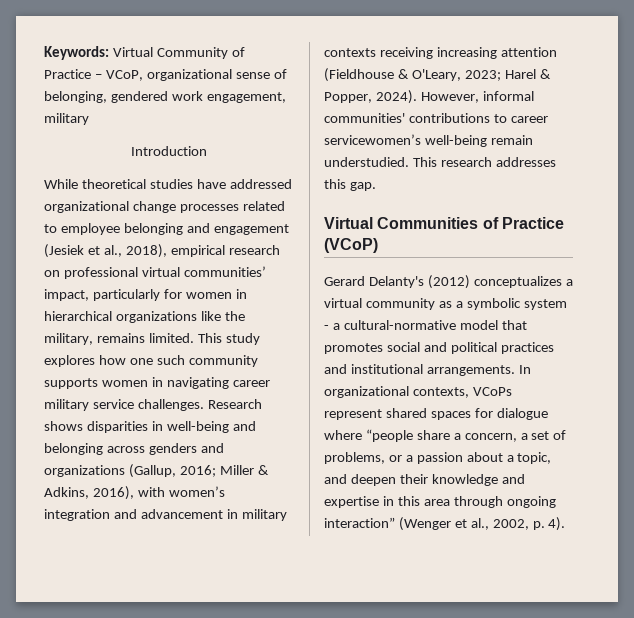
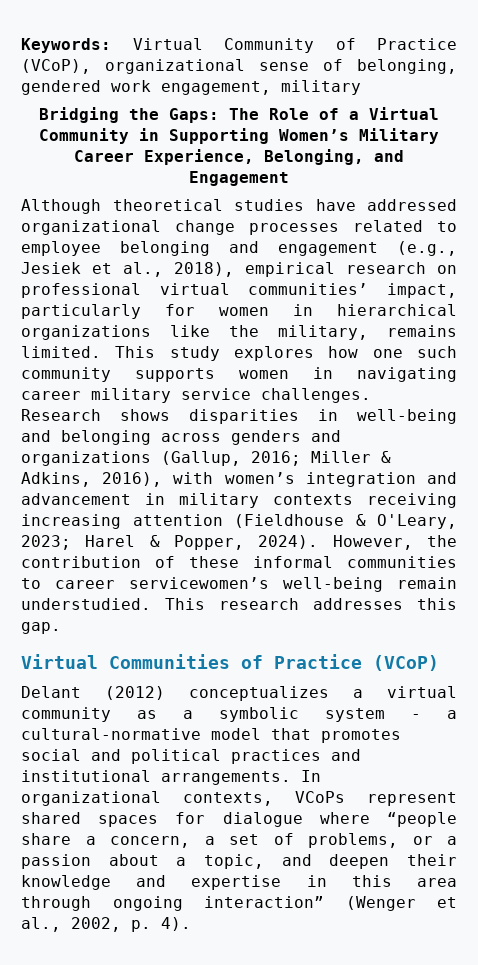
[94,70,143,81] – VCoP, -> [21,59,91,74] (VCoP),
[130,146,207,156] [44,179,78,189] Introduction // While -> [39,107,439,123] [39,128,439,144] [74,149,404,165] [189,171,289,186] [21,199,101,214] Bridging the Gaps: The Role of a Virtual Community in Supporting Women’s Military Career Experience, Belonging, and Engagement // Although
[44,244,84,258] (Jesiek -> [397,241,457,256] [21,262,81,274] (e.g., Jesiek
[482,91,534,101] [324,113,490,123] informal communities' contributions -> [427,535,457,547] [21,556,457,568] the contribution of these informal communities
[324,276,424,288] Gerard Delanty's -> [21,686,81,698] Delant

